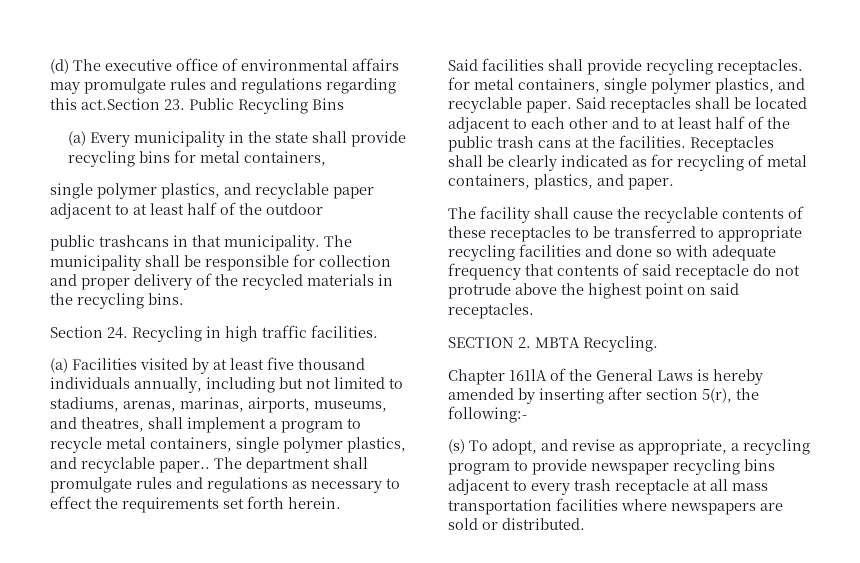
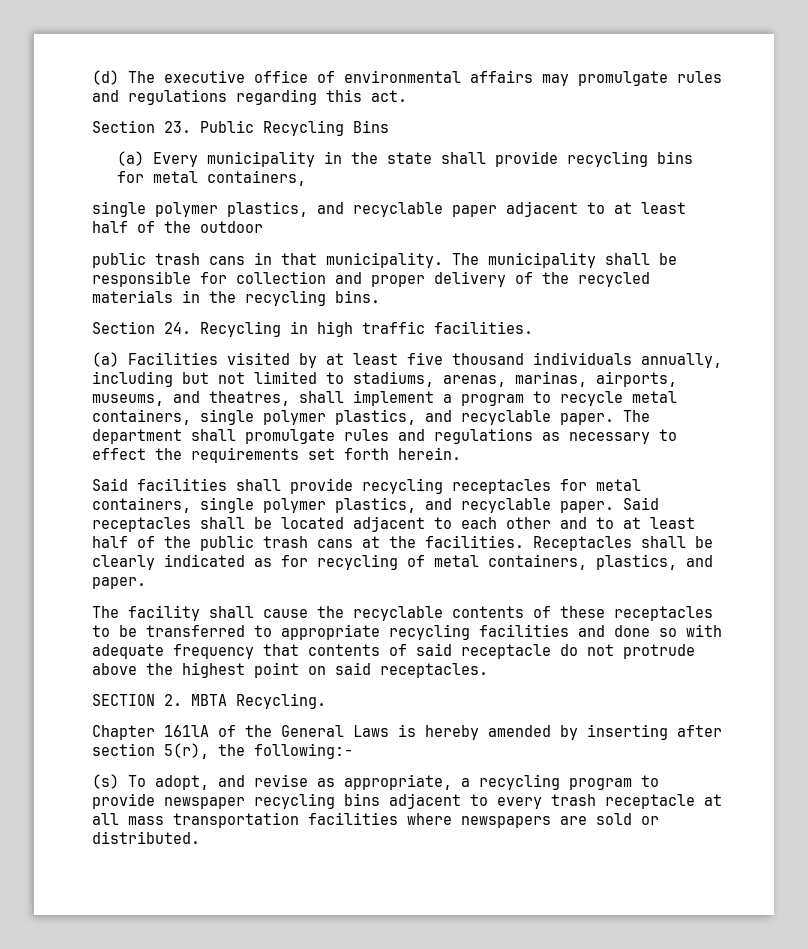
[81,98,160,110] act.Section -> [371,90,407,102] [92,120,155,133] act. // Section
[99,235,169,247] trashcans -> [155,253,245,265] trash cans
[159,461,210,473] paper.. -> [560,413,614,425] paper.
[717,59,803,75] receptacles. -> [452,479,551,494] receptacles

